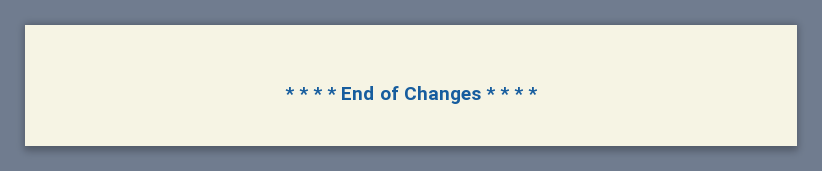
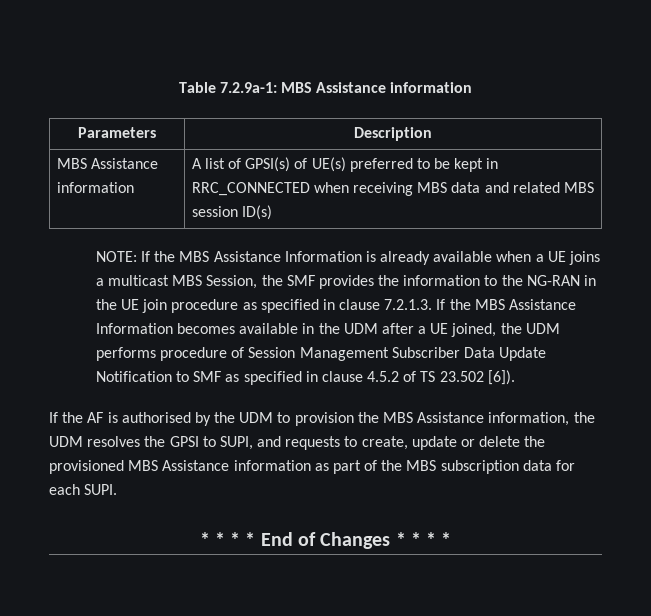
(284, 93) none -> [178,82,473,93] [78,127,156,138] [354,127,432,141] [56,158,158,169] [56,182,134,193] [191,157,499,172] [191,182,594,196] [191,205,272,220] [95,251,600,265] [95,275,596,289] [95,299,576,313] [95,323,560,337] [95,347,547,361] [95,370,515,385] [49,412,595,426] [49,436,546,450] [49,460,576,474] [49,484,118,495] Table 7.2.9a-1: MBS Assistance information // Parameters | Description // MBS Assistance information | A list of GPSI(s) of UE(s) preferred to be kept in RRC_CONNECTED when receiving MBS data and related MBS session ID(s) // NOTE: If the MBS Assistance Information is already available when a UE joins a multicast MBS Session, the SMF provides the information to the NG-RAN in the UE join procedure as specified in clause 7.2.1.3. If the MBS Assistance Information becomes available in the UDM after a UE joined, the UDM performs procedure of Session Management Subscriber Data Update Notification to SMF as specified in clause 4.5.2 of TS 23.502 [6]). // If the AF is authorised by the UDM to provision the MBS Assistance information, the UDM resolves the GPSI to SUPI, and requests to create, update or delete the provisioned MBS Assistance information as part of the MBS subscription data for each SUPI. //

